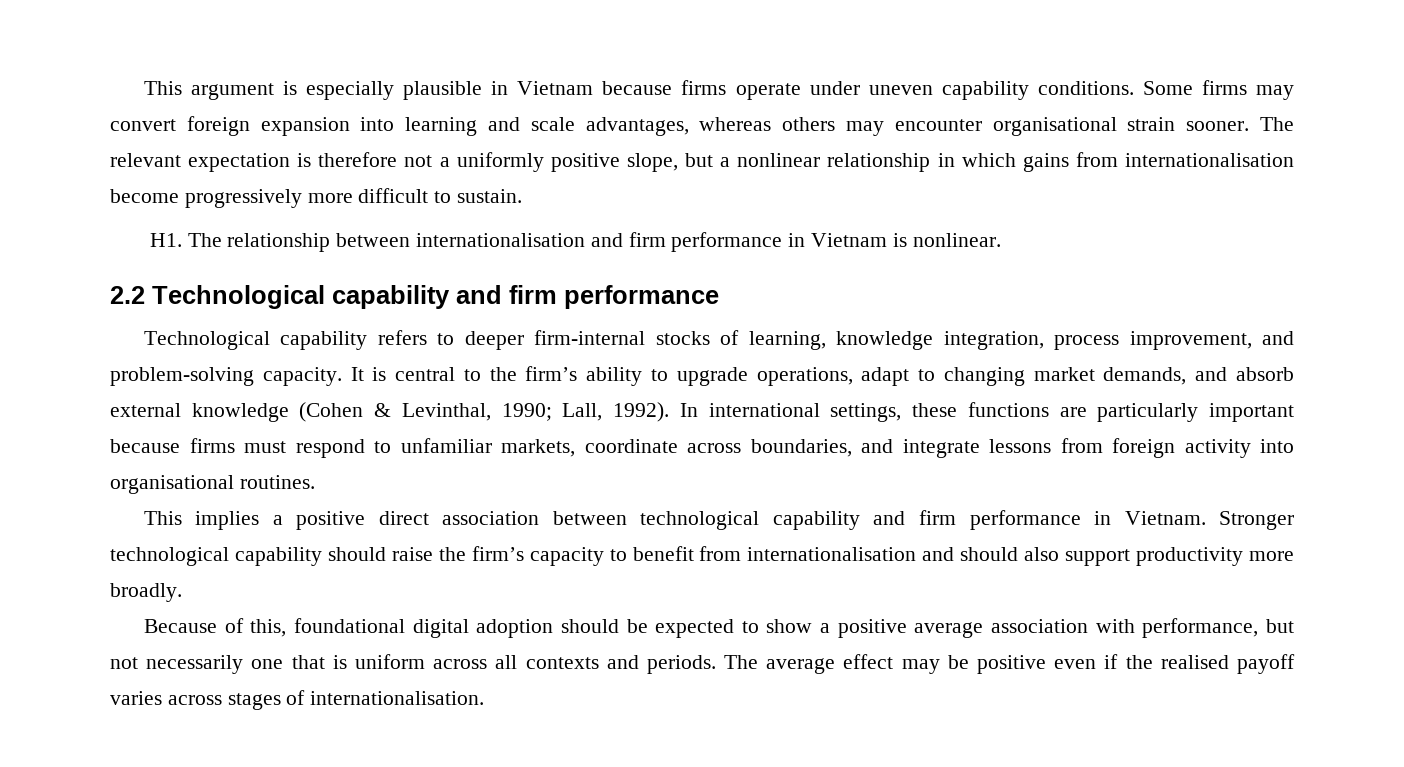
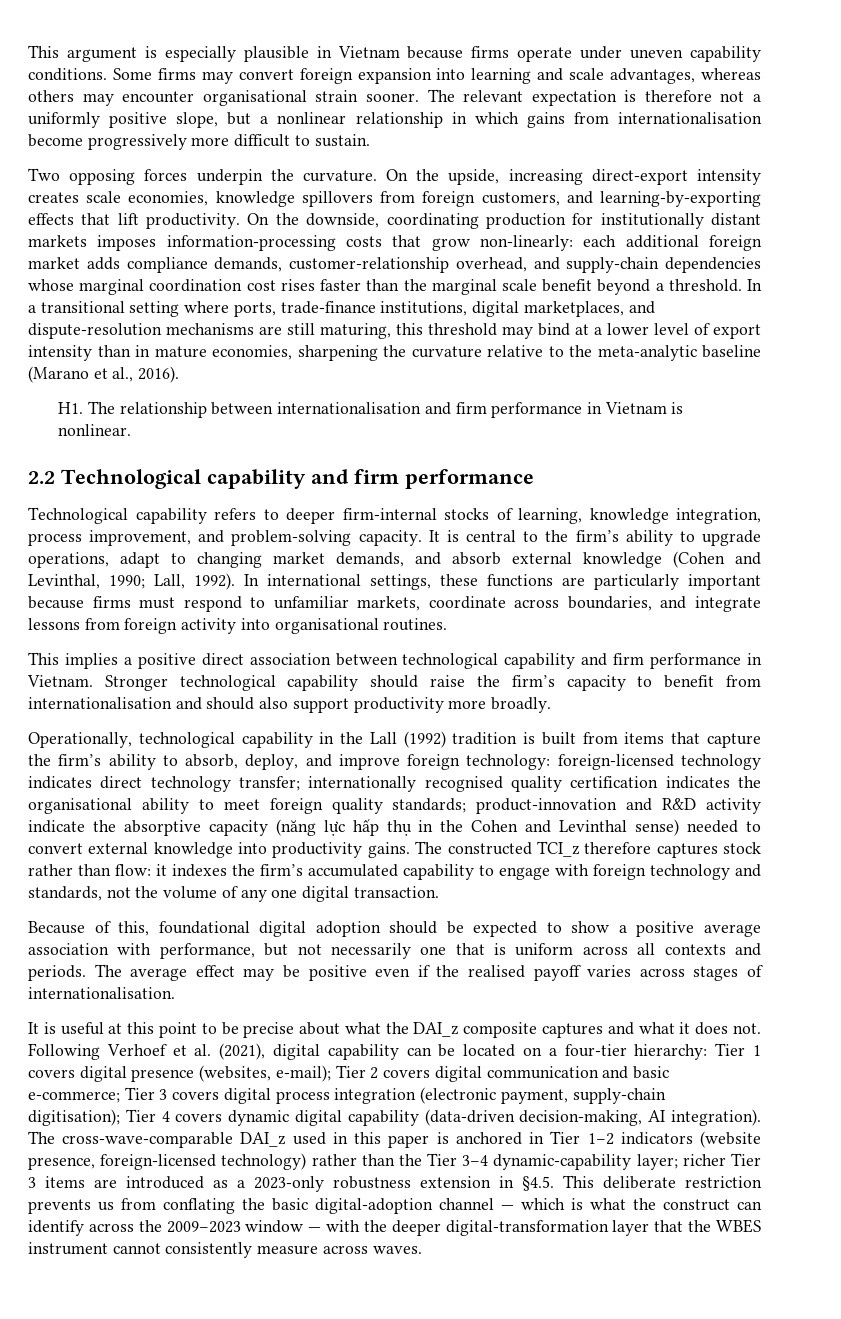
(523, 196) none -> [28,168,761,185] [28,191,761,207] [28,213,762,229] [28,235,763,251] [28,257,761,273] [28,279,762,295] [28,301,655,317] [28,323,761,339] [28,345,761,361] [28,366,180,383] // Two opposing forces underpin the curvature. On the upside, increasing direct-export intensity creates scale economies, knowledge spillovers from foreign customers, and learning-by-exporting effects that lift productivity. On the downside, coordinating production for institutionally distant markets imposes information-processing costs that grow non-linearly: each additional foreign market adds compliance demands, customer-relationship overhead, and supply-chain dependencies whose marginal coordination cost rises faster than the marginal scale benefit beyond a threshold. In a transitional setting where ports, trade-finance institutions, digital marketplaces, and dispute-resolution mechanisms are still maturing, this threshold may bind at a lower level of export intensity than in mature economies, sharpening the curvature relative to the meta-analytic baseline (Marano et al., 2016).
[374,403,392,417] & -> [735,552,761,565] and
(182, 592) none -> [28,731,761,748] [28,754,761,770] [28,776,762,792] [28,798,761,814] [28,819,761,836] [28,841,762,858] [28,864,761,880] [28,886,439,902] // Operationally, technological capability in the Lall (1992) tradition is built from items that capture the firm’s ability to absorb, deploy, and improve foreign technology: foreign-licensed technology indicates direct technology transfer; internationally recognised quality certification indicates the organisational ability to meet foreign quality standards; product-innovation and R&D activity indicate the absorptive capacity (năng lực hấp thụ in the Cohen and Levinthal sense) needed to convert external knowledge into productivity gains. The constructed TCI_z therefore captures stock rather than flow: it indexes the firm’s accumulated capability to engage with foreign technology and standards, not the volume of any one digital transaction.
(485, 698) none -> [28,1022,761,1038] [28,1043,761,1060] [28,1065,669,1082] [28,1087,666,1104] [28,1109,761,1126] [28,1131,762,1148] [28,1153,761,1170] [28,1175,762,1192] [28,1198,762,1214] [28,1219,761,1236] [28,1242,422,1258] // It is useful at this point to be precise about what the DAI_z composite captures and what it does not. Following Verhoef et al. (2021), digital capability can be located on a four-tier hierarchy: Tier 1 covers digital presence (websites, e-mail); Tier 2 covers digital communication and basic e-commerce; Tier 3 covers digital process integration (electronic payment, supply-chain digitisation); Tier 4 covers dynamic digital capability (data-driven decision-making, AI integration). The cross-wave-comparable DAI_z used in this paper is anchored in Tier 1–2 indicators (website presence, foreign-licensed technology) rather than the Tier 3–4 dynamic-capability layer; richer Tier 3 items are introduced as a 2023-only robustness extension in §4.5. This deliberate restriction prevents us from conflating the basic digital-adoption channel — which is what the construct can identify across the 2009–2023 window — with the deeper digital-transformation layer that the WBES instrument cannot consistently measure across waves.

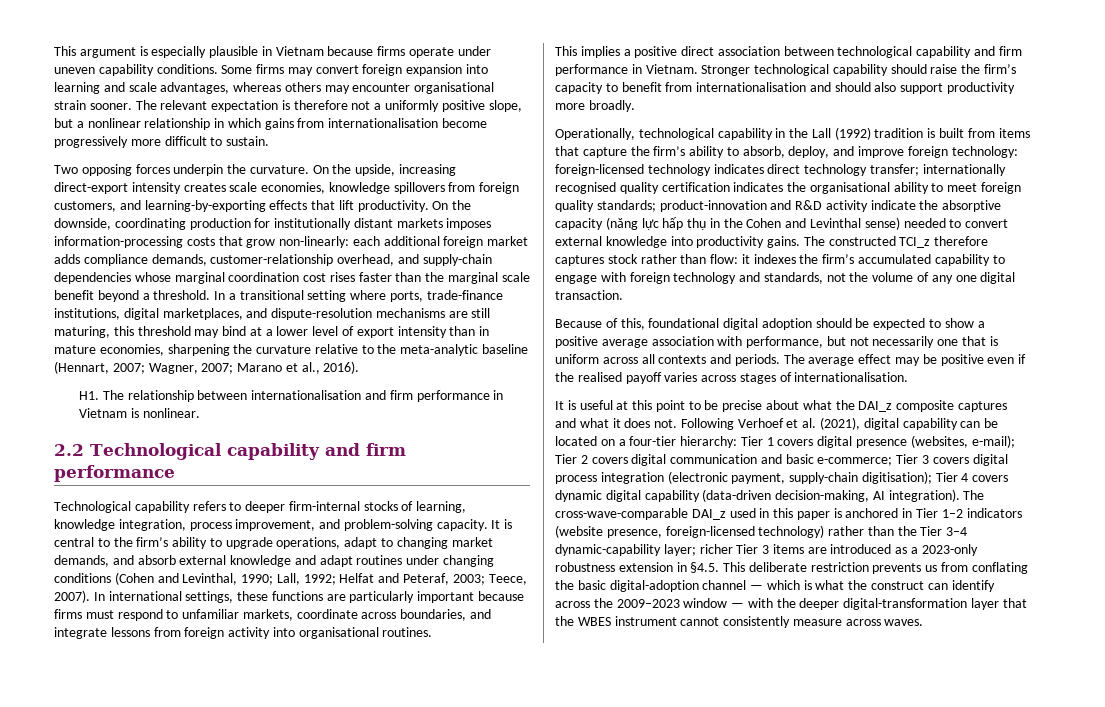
[28,366,89,383] (Marano -> [54,361,283,374] (Hennart, 2007; Wagner, 2007; Marano
(662, 560) none -> [294,555,495,567] [54,573,111,583] and adapt routines under changing conditions
[194,573,235,590] 1992). -> [303,573,527,585] [54,590,90,603] 1992; Helfat and Peteraf, 2003; Teece, 2007).

